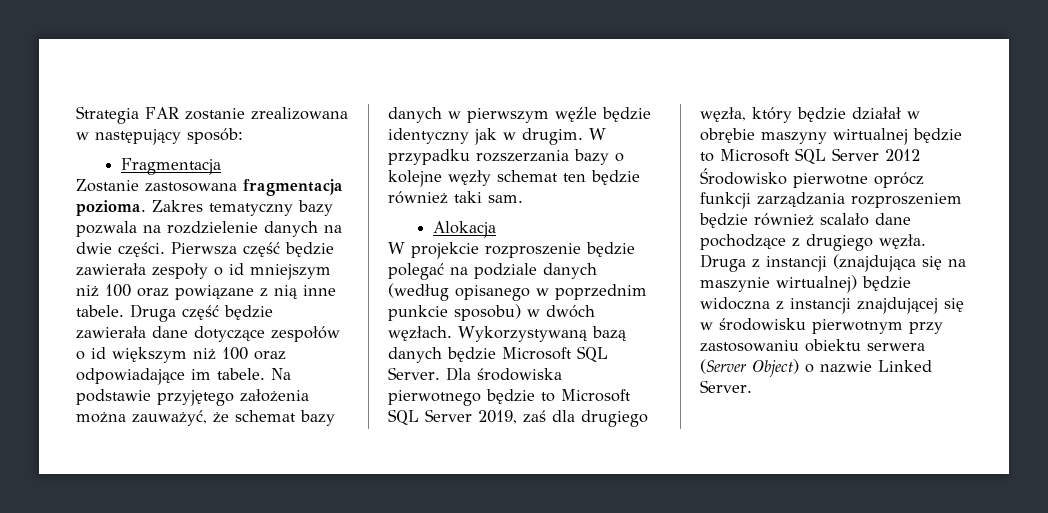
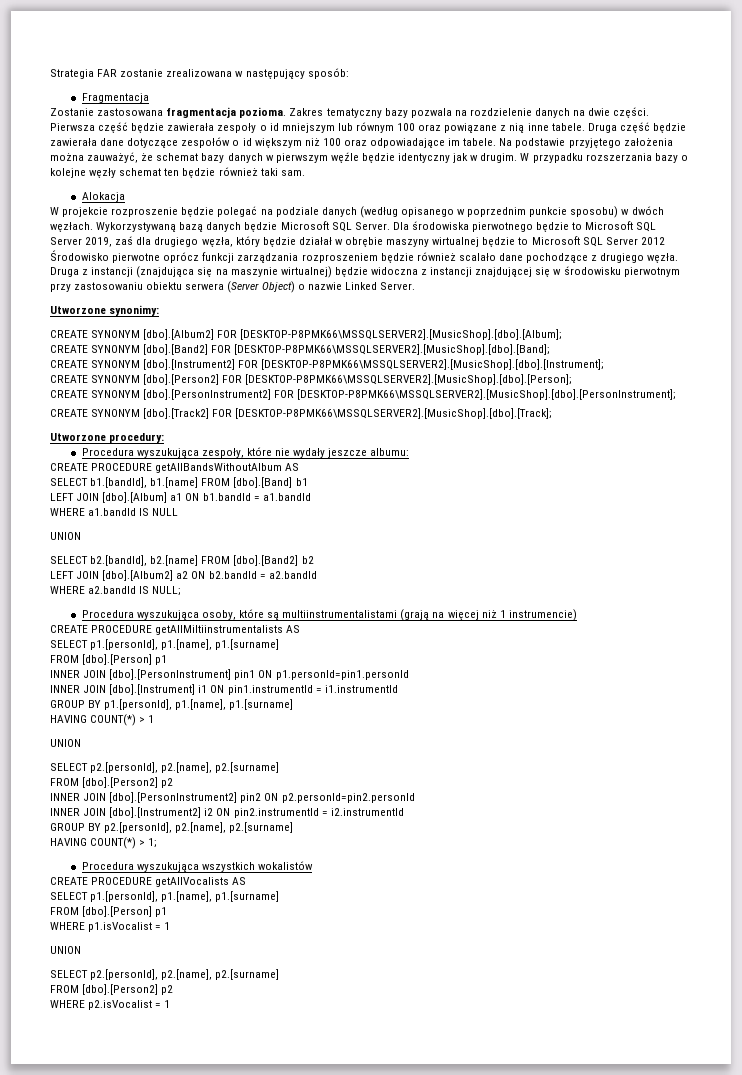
[76,285,99,297] niż -> [337,122,394,133] lub równym
(752, 386) none -> [50,305,160,316] [50,329,563,340] [50,344,551,355] [50,359,605,370] [50,374,573,385] [50,389,677,400] [50,408,553,419] [50,433,165,443] [81,447,410,458] [50,463,300,473] [50,477,308,488] [50,492,311,503] [50,508,179,516] [50,532,81,540] [50,555,314,566] [50,570,317,581] [50,586,182,596] [81,609,577,621] [50,625,301,635] [50,639,280,650] [50,654,168,665] [50,669,409,680] [50,684,398,695] [50,699,294,710] [50,714,155,726] [50,739,81,747] [50,762,280,773] [50,777,174,788] [50,792,415,803] [50,807,404,818] [50,822,294,833] [50,837,158,849] [81,861,314,872] [50,877,247,887] [50,891,280,902] [50,906,168,917] [50,922,171,932] [50,946,81,954] [50,969,280,980] [50,984,174,995] [50,1000,171,1010] // Utworzone synonimy: // CREATE SYNONYM [dbo].[Album2] FOR [DESKTOP-P8PMK66\MSSQLSERVER2].[MusicShop].[dbo].[Album]; // CREATE SYNONYM [dbo].[Band2] FOR [DESKTOP-P8PMK66\MSSQLSERVER2].[MusicShop].[dbo].[Band]; // CREATE SYNONYM [dbo].[Instrument2] FOR [DESKTOP-P8PMK66\MSSQLSERVER2].[MusicShop].[dbo].[Instrument]; // CREATE SYNONYM [dbo].[Person2] FOR [DESKTOP-P8PMK66\MSSQLSERVER2].[MusicShop].[dbo].[Person]; // CREATE SYNONYM [dbo].[PersonInstrument2] FOR [DESKTOP-P8PMK66\MSSQLSERVER2].[MusicShop].[dbo].[PersonInstrument]; // CREATE SYNONYM [dbo].[Track2] FOR [DESKTOP-P8PMK66\MSSQLSERVER2].[MusicShop].[dbo].[Track]; // Utworzone procedury: // Procedura wyszukująca zespoły, które nie wydały jeszcze albumu: // CREATE PROCEDURE getAllBandsWithoutAlbum AS // SELECT b1.[bandId], b1.[name] FROM [dbo].[Band] b1 // LEFT JOIN [dbo].[Album] a1 ON b1.bandId = a1.bandId // WHERE a1.bandId IS NULL // UNION // SELECT b2.[bandId], b2.[name] FROM [dbo].[Band2] b2 // LEFT JOIN [dbo].[Album2] a2 ON b2.bandId = a2.bandId // WHERE a2.bandId IS NULL; // Procedura wyszukująca osoby, które są multiinstrumentalistami (grają na więcej niż 1 instrumencie) // CREATE PROCEDURE getAllMiltiinstrumentalists AS // SELECT p1.[personId], p1.[name], p1.[surname] // FROM [dbo].[Person] p1 // INNER JOIN [dbo].[PersonInstrument] pin1 ON p1.personId=pin1.personId // INNER JOIN [dbo].[Instrument] i1 ON pin1.instrumentId = i1.instrumentId // GROUP BY p1.[personId], p1.[name], p1.[surname] // HAVING COUNT(*) > 1 // UNION // SELECT p2.[personId], p2.[name], p2.[surname] // FROM [dbo].[Person2] p2 // INNER JOIN [dbo].[PersonInstrument2] pin2 ON p2.personId=pin2.personId // INNER JOIN [dbo].[Instrument2] i2 ON pin2.instrumentId = i2.instrumentId // GROUP BY p2.[personId], p2.[name], p2.[surname] // HAVING COUNT(*) > 1; // Procedura wyszukująca wszystkich wokalistów // CREATE PROCEDURE getAllVocalists AS // SELECT p1.[personId], p1.[name], p1.[surname] // FROM [dbo].[Person] p1 // WHERE p1.isVocalist = 1 // UNION // SELECT p2.[personId], p2.[name], p2.[surname] // FROM [dbo].[Person2] p2 // WHERE p2.isVocalist = 1

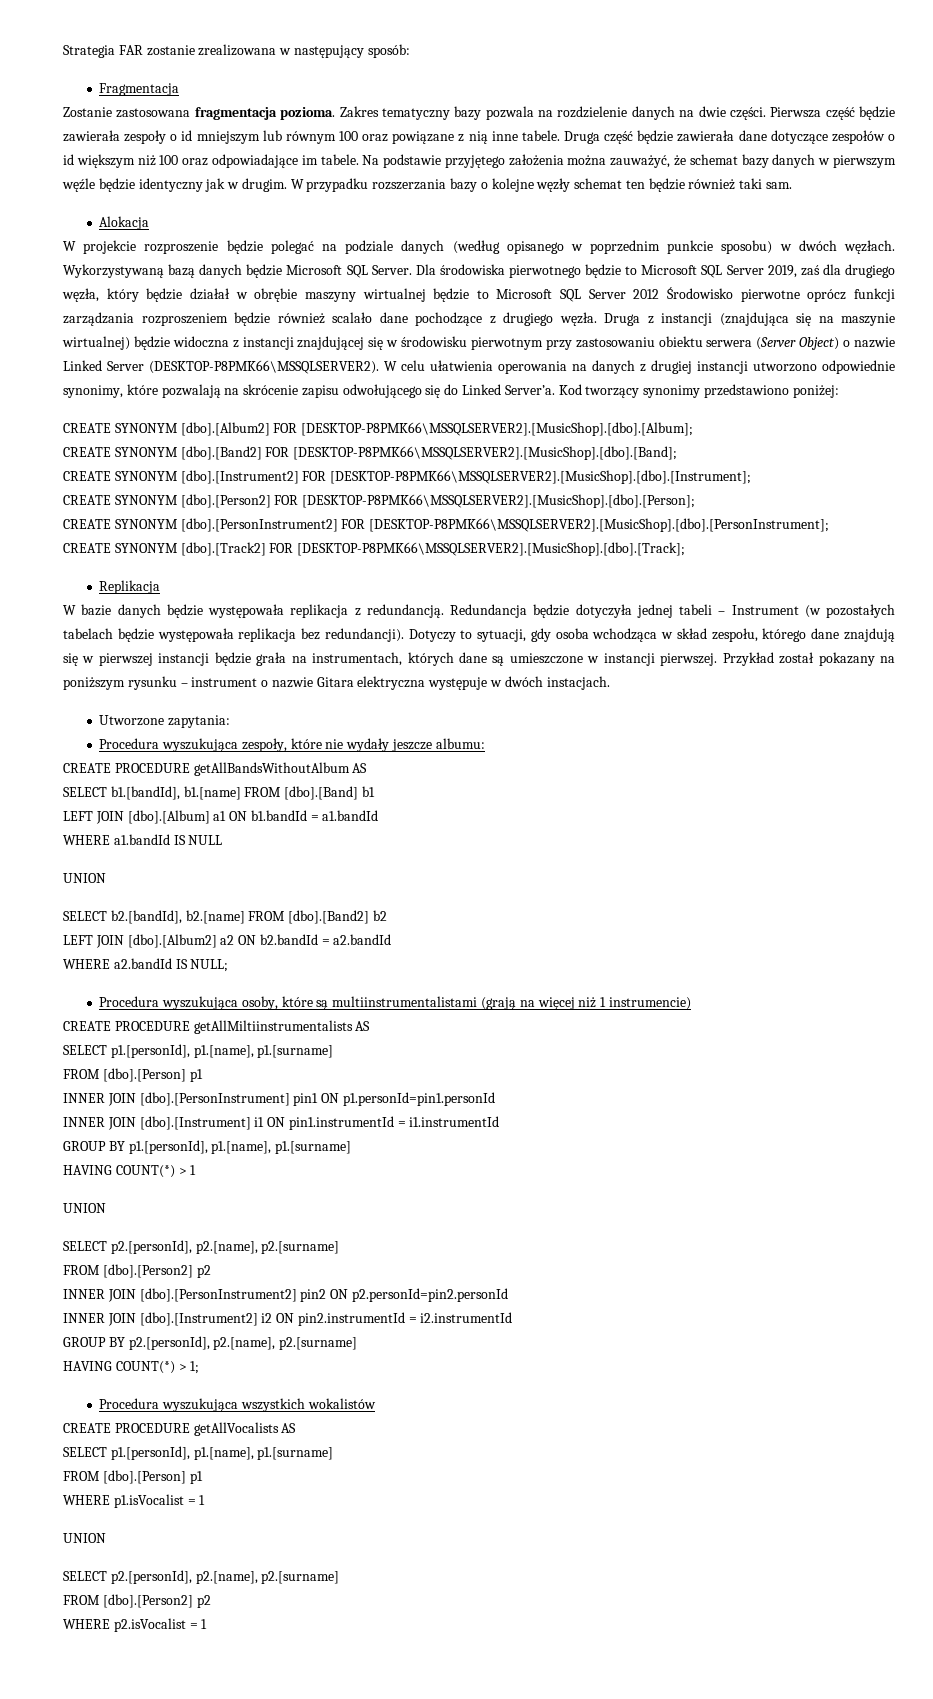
[379,282,415,290] [50,305,160,316] Server. // Utworzone synonimy: -> [107,360,895,374] [63,384,839,398] Server (DESKTOP-P8PMK66\MSSQLSERVER2). W celu ułatwienia operowania na danych z drugiej instancji utworzono odpowiednie synonimy, które pozwalają na skrócenie zapisu odwołującego się do Linked Server’a. Kod tworzący synonimy przedstawiono poniżej:
[50,433,165,443] // Utworzone procedury: -> [99,580,161,594] [63,604,895,618] [63,628,895,642] [63,652,896,666] [63,676,610,690] [99,715,231,728] // Replikacja // W bazie danych będzie występowała replikacja z redundancją. Redundancja będzie dotyczyła jednej tabeli – Instrument (w pozostałych tabelach będzie występowała replikacja bez redundancji). Dotyczy to sytuacji, gdy osoba wchodząca w skład zespołu, którego dane znajdują się w pierwszej instancji będzie grała na instrumentach, których dane są umieszczone w instancji pierwszej. Przykład został pokazany na poniższym rysunku – instrument o nazwie Gitara elektryczna występuje w dwóch instacjach. // Utworzone zapytania:

